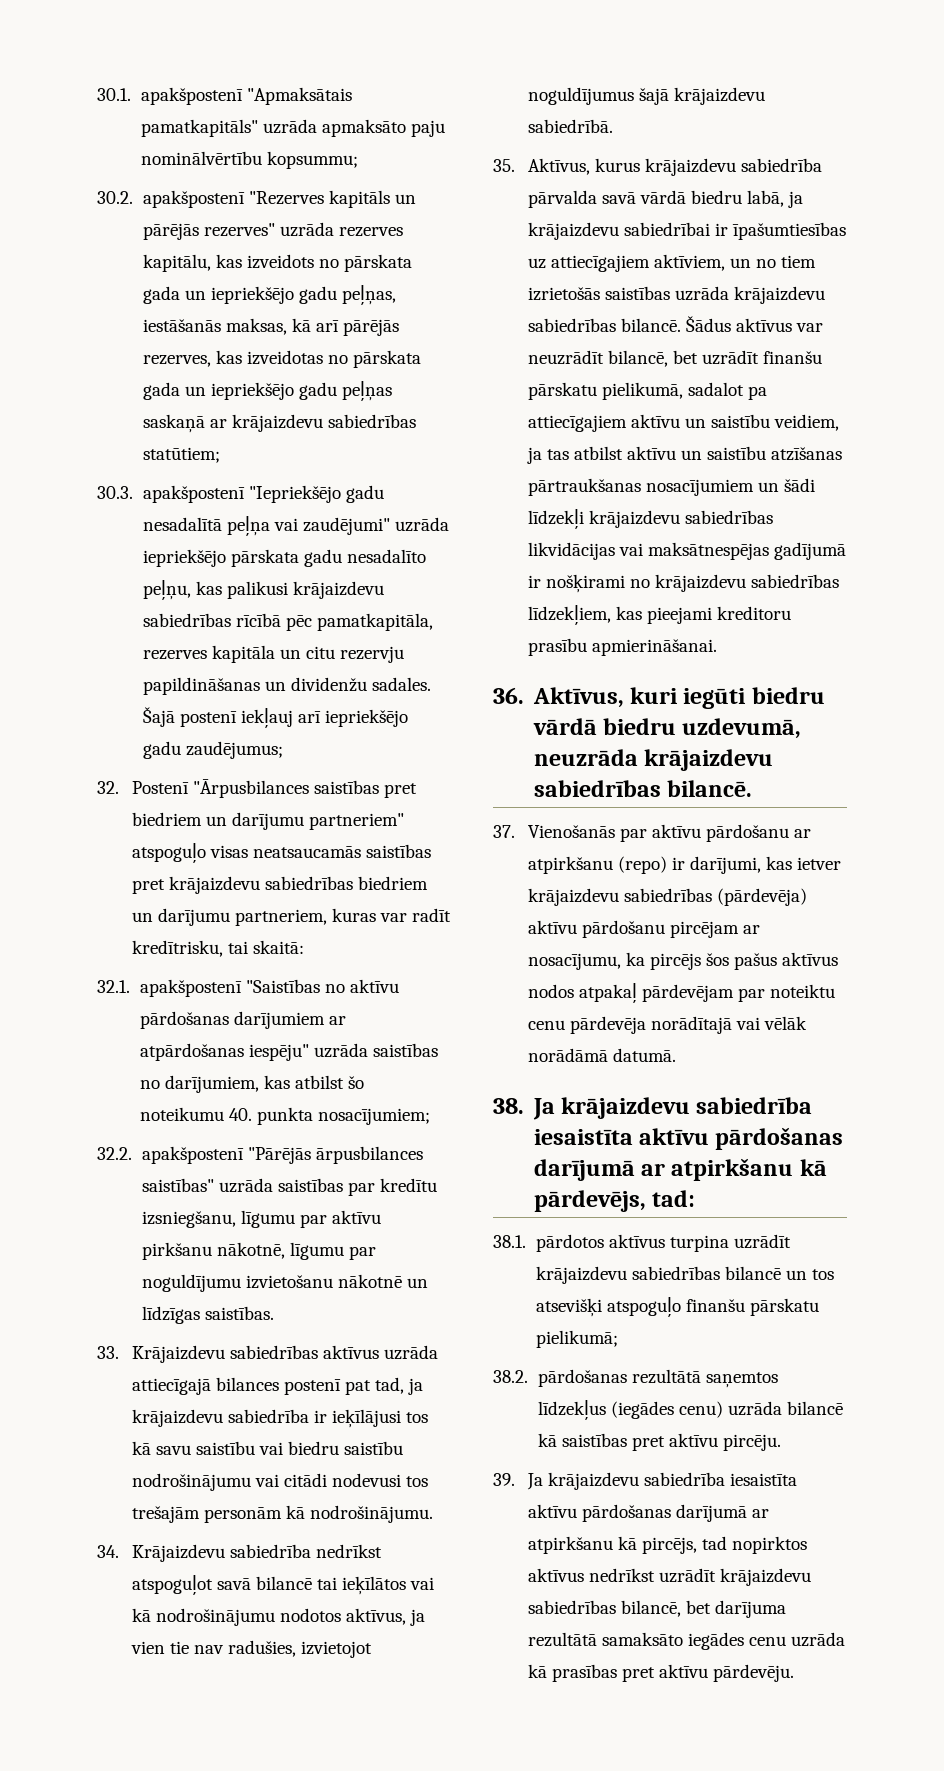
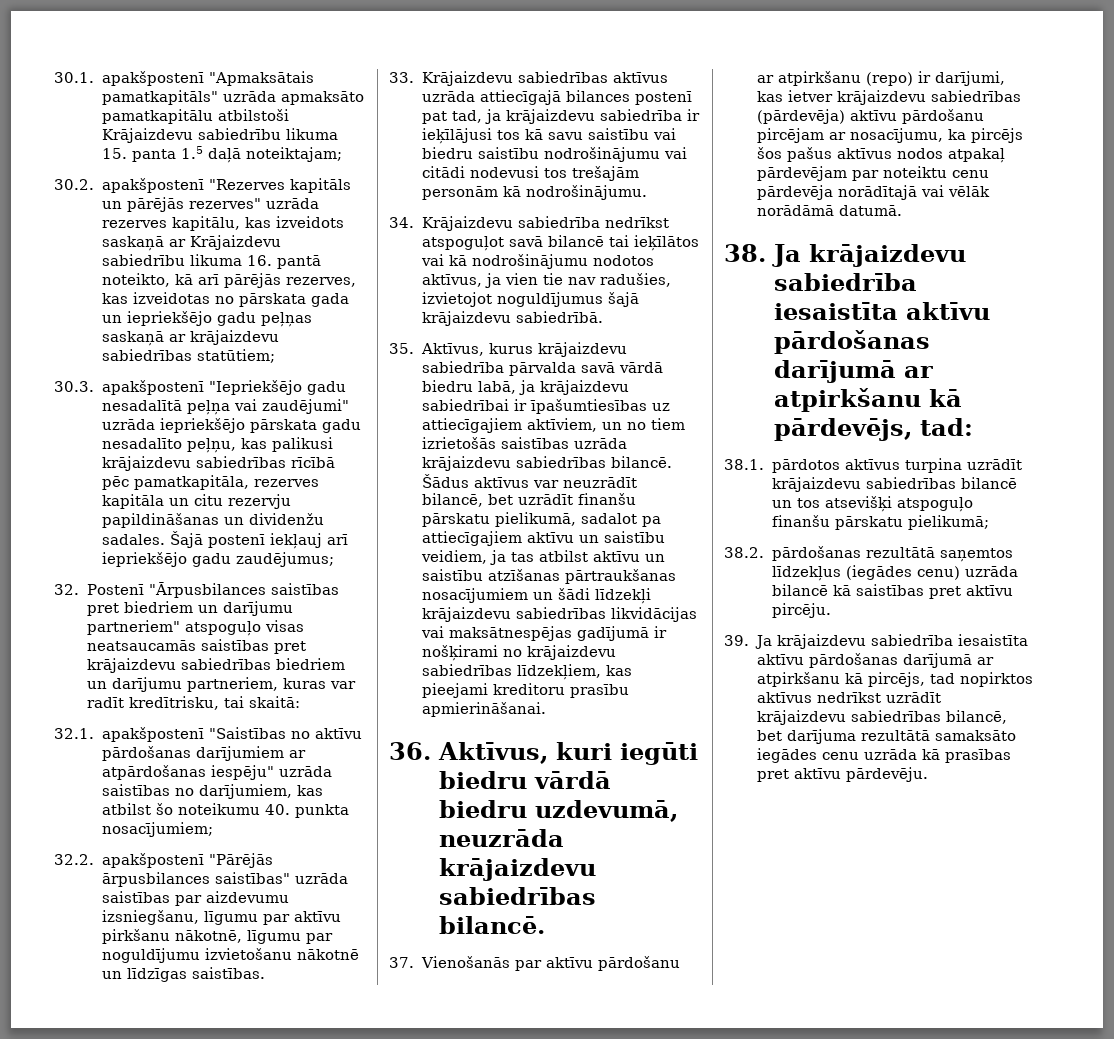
[410,120,445,137] [140,151,358,169] paju nominālvērtību kopsummu; -> [101,109,289,124] [101,128,338,143] [101,146,342,163] pamatkapitālu atbilstoši Krājaizdevu sabiedrību likuma 15. panta 1.5 daļā noteiktajam;
[318,254,413,272] [142,285,397,305] [142,318,287,335] no pārskata gada un iepriekšējo gadu peļņas, iestāšanās maksas, -> [101,235,281,251] [101,254,321,269] [101,273,170,287] saskaņā ar Krājaizdevu sabiedrību likuma 16. pantā noteikto,
[380,1178,438,1192] kredītu -> [205,891,289,903] aizdevumu

